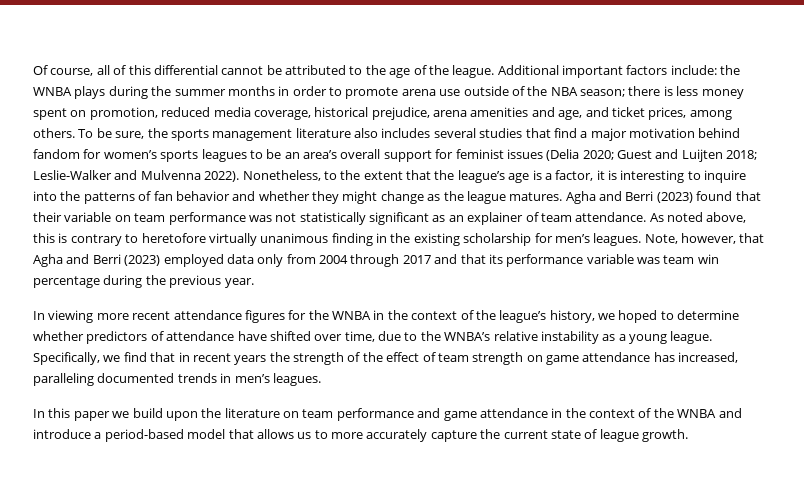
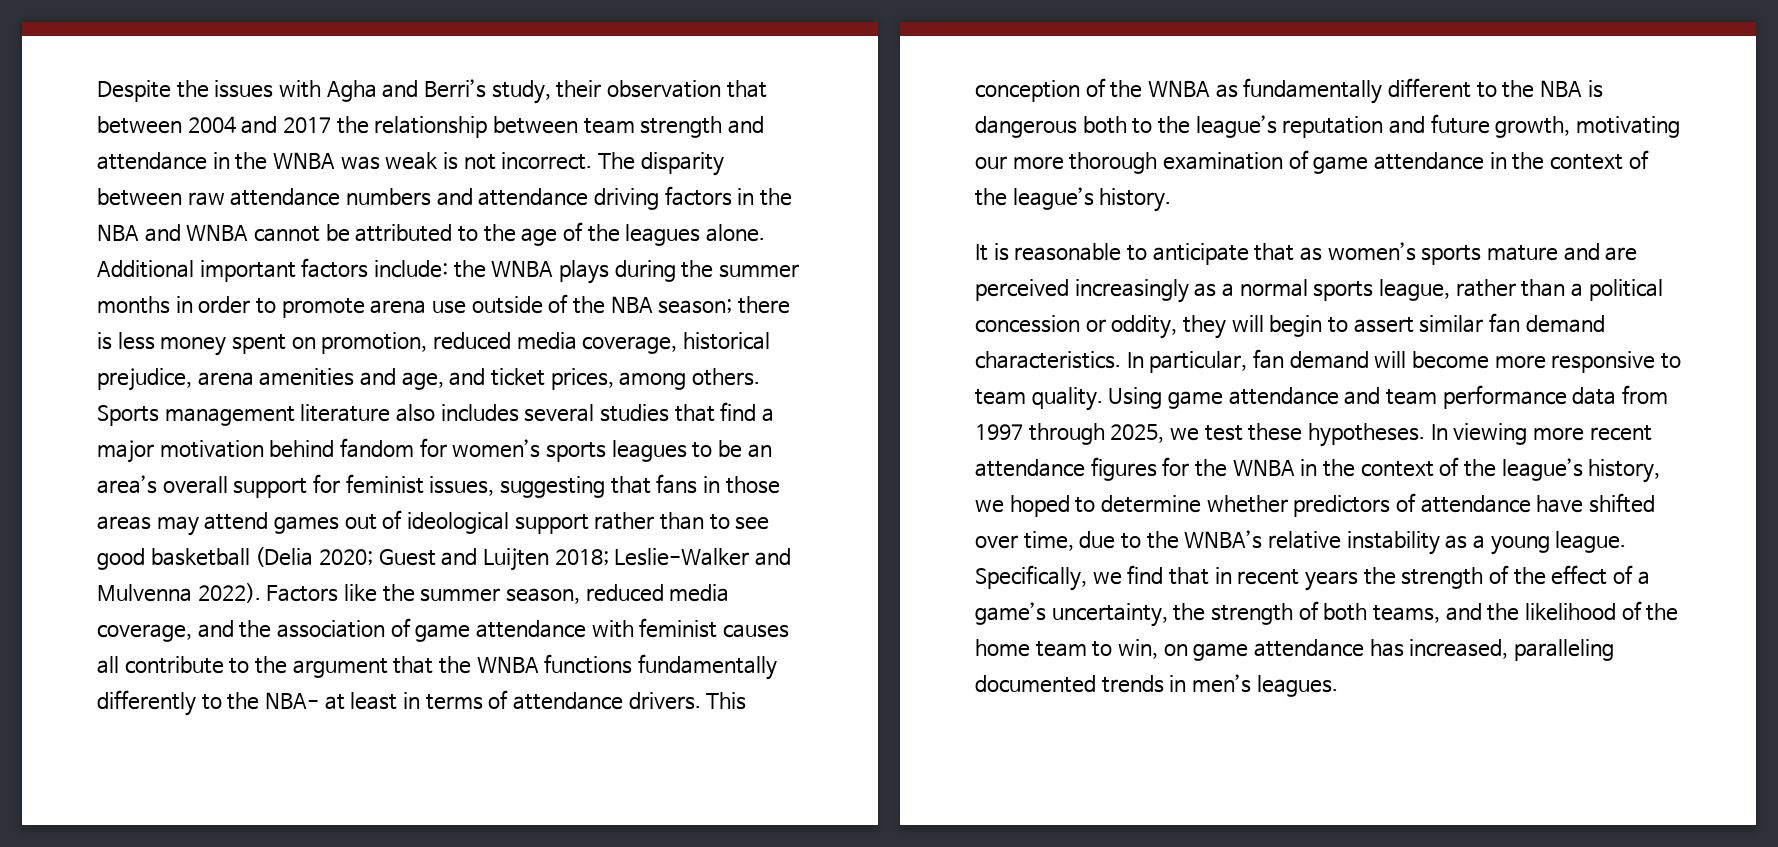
[33,65,218,76] Of course, all of this differential -> [97,79,767,104] [97,116,764,138] [97,152,724,176] [97,186,792,210] [97,224,249,242] Despite the issues with Agha and Berri’s study, their observation that between 2004 and 2017 the relationship between team strength and attendance in the WNBA was weak is not incorrect. The disparity between raw attendance numbers and attendance driving factors in the NBA and WNBA
[452,65,495,78] league. -> [625,224,765,246] leagues alone.
[78,128,209,141] To be sure, the sports -> [97,405,159,426] Sports
[506,149,543,159] issues -> [429,474,780,498] [97,510,770,536] [97,548,250,570] issues, suggesting that fans in those areas may attend games out of ideological support rather than to see good basketball
[242,170,403,181] Nonetheless, to the extent -> [266,584,730,604] [97,618,789,642] [97,656,388,678] Factors like the summer season, reduced media coverage, and the association of game attendance with feminist causes all contribute to the argument
[457,170,747,183] [33,191,761,204] [33,212,747,225] [33,233,765,246] [33,254,719,267] [33,275,254,288] league’s age is a factor, it is interesting to inquire into the patterns of fan behavior and whether they might change as the league matures. Agha and Berri (2023) found that their variable on team performance was not statistically significant as an explainer of team attendance. As noted above, this is contrary to heretofore virtually unanimous finding in the existing scholarship for men’s leagues. Note, however, that Agha and Berri (2023) employed data only from 2004 through 2017 and that its performance variable was team win percentage during the previous year. // -> [476,654,777,680] [97,690,747,716] [975,78,1603,104] [975,114,1680,138] [975,150,1649,174] [975,187,1172,212] [975,242,1638,265] [975,279,1663,303] [975,313,1605,339] [975,349,1681,373] [975,385,1668,411] [975,423,1426,447] WNBA functions fundamentally differently to the NBA- at least in terms of attendance drivers. This conception of the WNBA as fundamentally different to the NBA is dangerous both to the league’s reputation and future growth, motivating our more thorough examination of game attendance in the context of the league’s history. // It is reasonable to anticipate that as women’s sports mature and are perceived increasingly as a normal sports league, rather than a political concession or oddity, they will begin to assert similar fan demand characteristics. In particular, fan demand will become more responsive to team quality. Using game attendance and team performance data from 1997 through 2025, we test these hypotheses.
[437,352,524,365] team strength -> [1637,571,1650,585] [975,601,1679,627] [975,639,1158,659] a game’s uncertainty, the strength of both teams, and the likelihood of the home team to win,
[33,408,742,421] [33,429,688,442] // In this paper we build upon the literature on team performance and game attendance in the context of the WNBA and introduce a period-based model that allows us to more accurately capture the current state of league growth. -> (1338, 686) none

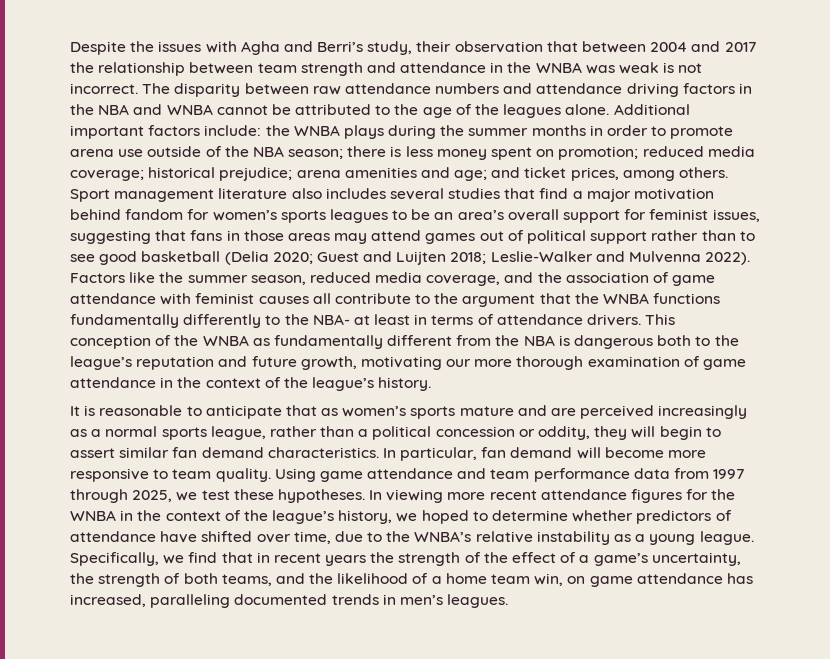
[321,332,770,354] [97,368,192,391] promotion, reduced media coverage, historical prejudice, -> [558,146,755,160] [70,167,293,181] promotion; reduced media coverage; historical prejudice;
[401,372,444,390] age, -> [454,170,488,181] age;
[97,405,159,426] Sports -> [70,189,110,202] Sport
[406,512,509,534] ideological -> [527,230,587,244] political
[1476,82,1497,98] to -> [456,335,492,346] from
[1646,603,1679,621] the -> [431,576,442,584] a
[1092,641,1113,657] to -> (531, 579) none

